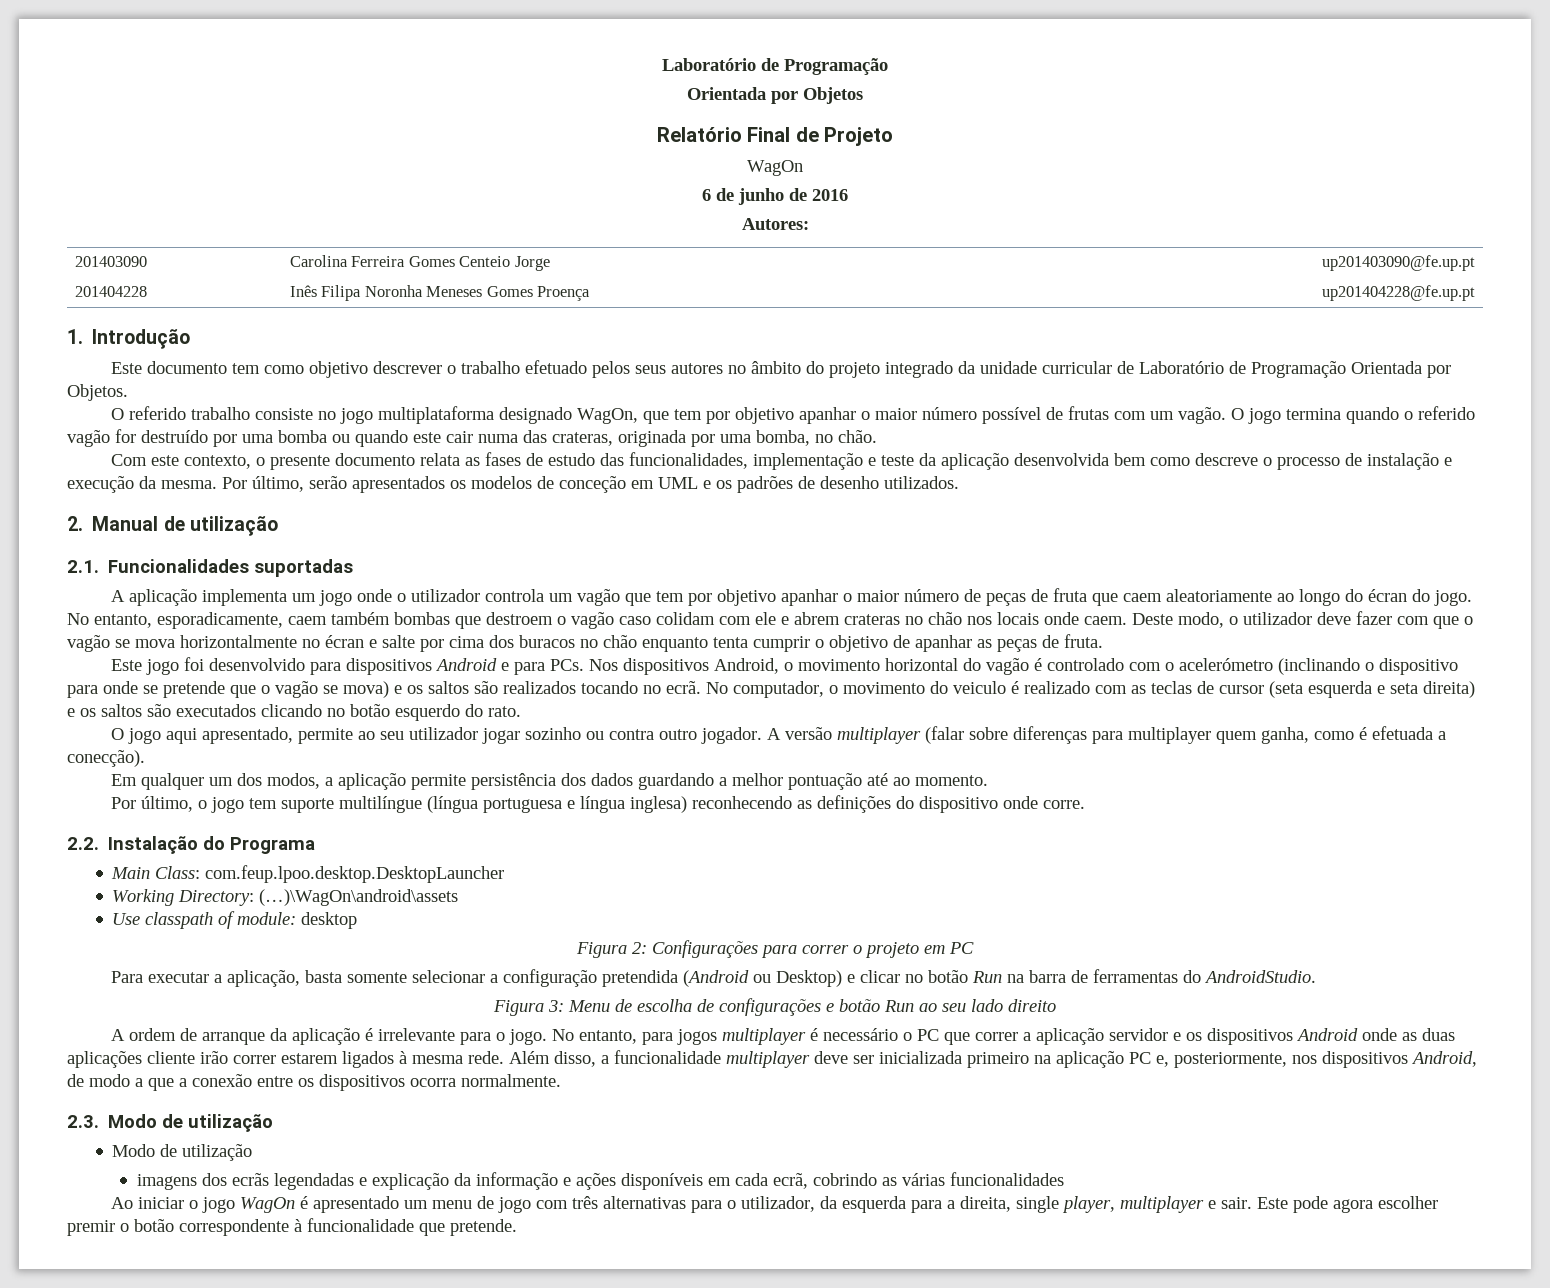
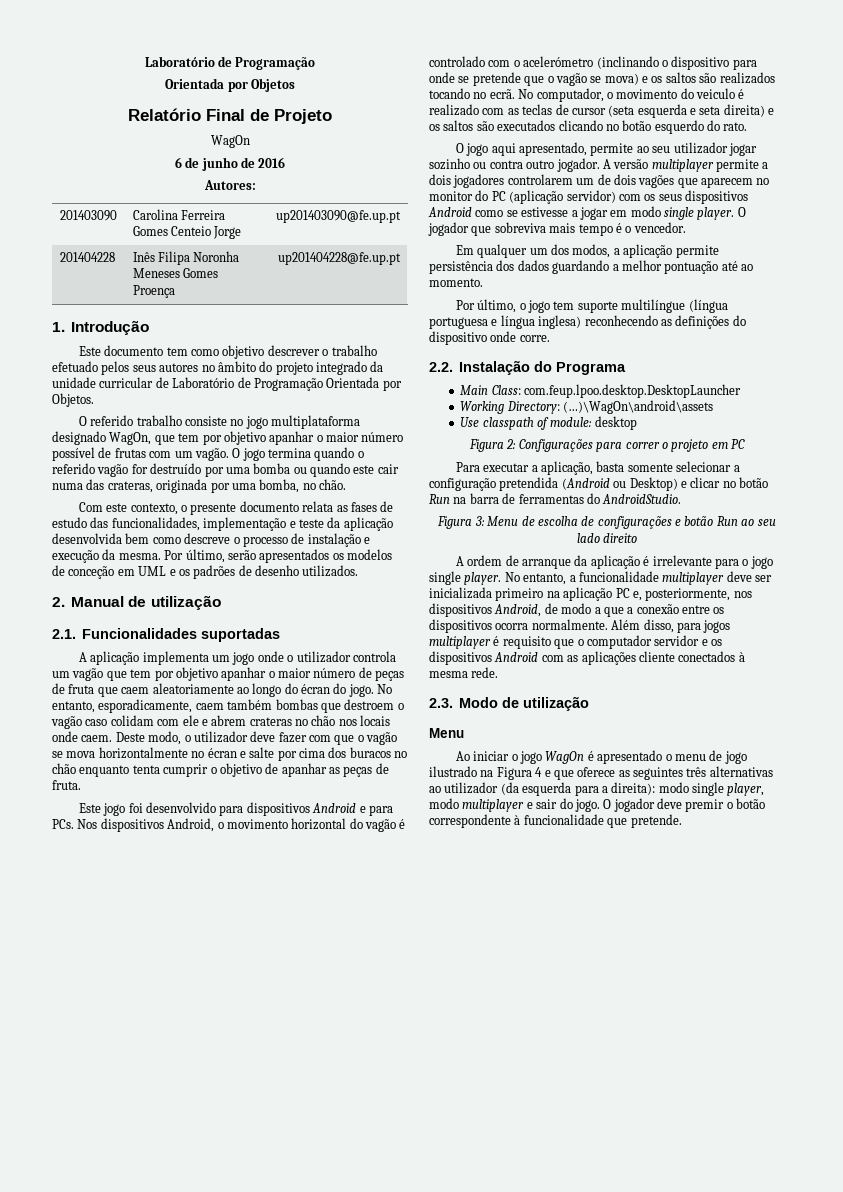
[925,726,1447,744] [67,750,145,767] (falar sobre diferenças para multiplayer quem ganha, como é efetuada a conecção). -> [716,159,769,172] [429,174,770,188] [429,190,748,204] [428,206,746,220] [428,222,686,236] permite a dois jogadores controlarem um de dois vagões que aparecem no monitor do PC (aplicação servidor) com os seus dispositivos Android como se estivesse a jogar em modo single player. O jogador que sobreviva mais tempo é o vencedor.
[509,1028,1456,1045] [67,1051,596,1068] jogo. No entanto, para jogos multiplayer é necessário o PC que correr a aplicação servidor e os dispositivos Android onde as duas aplicações cliente irão correr estarem ligados à mesma rede. Além disso, -> [750,556,773,569] [429,571,567,585] jogo single player. No entanto,
[67,1114,274,1132] [112,1144,253,1161] [137,1172,1065,1190] // 2.3. Modo de utilização // Modo de utilização // imagens dos ecrãs legendadas e explicação da informação e ações disponíveis em cada ecrã, cobrindo as várias funcionalidades -> [611,619,731,633] [429,635,722,649] [429,651,745,665] [429,667,499,678] [429,696,590,711] [429,728,464,738] Além disso, para jogos multiplayer é requisito que o computador servidor e os dispositivos Android com as aplicações cliente conectados à mesma rede. // 2.3. Modo de utilização // Menu
[404,1200,429,1209] um -> [665,754,672,761] o
[536,1196,838,1213] com três alternativas para o utilizador, da -> [429,766,773,780] [429,782,519,795] ilustrado na Figura 4 e que oferece as seguintes três alternativas ao utilizador (da
[960,1196,1012,1212] direita, -> [611,782,689,795] direita): modo
(1116, 1204) none -> [429,798,459,809] modo
[1221,1196,1439,1213] sair. Este pode agora escolher -> [536,798,682,812] sair do jogo. O jogador deve

